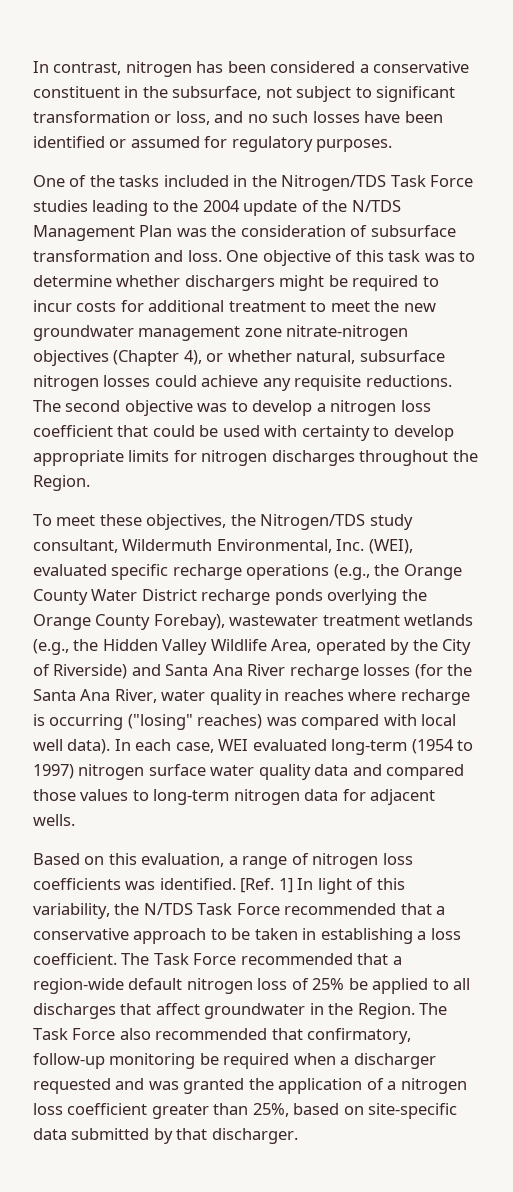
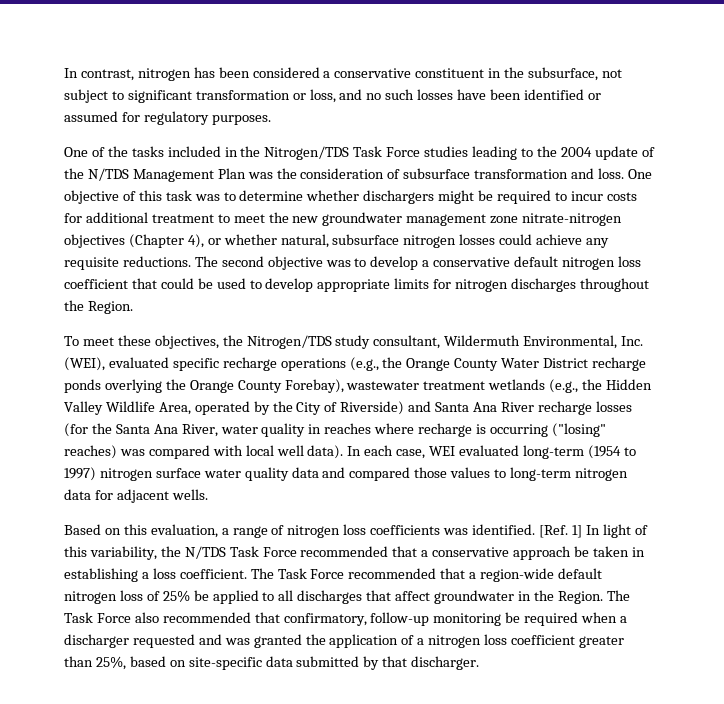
(326, 407) none -> [433,256,559,267] conservative default
[264,425,370,441] with certainty -> (246, 283) none
[210,929,227,940] to -> (572, 553) none

